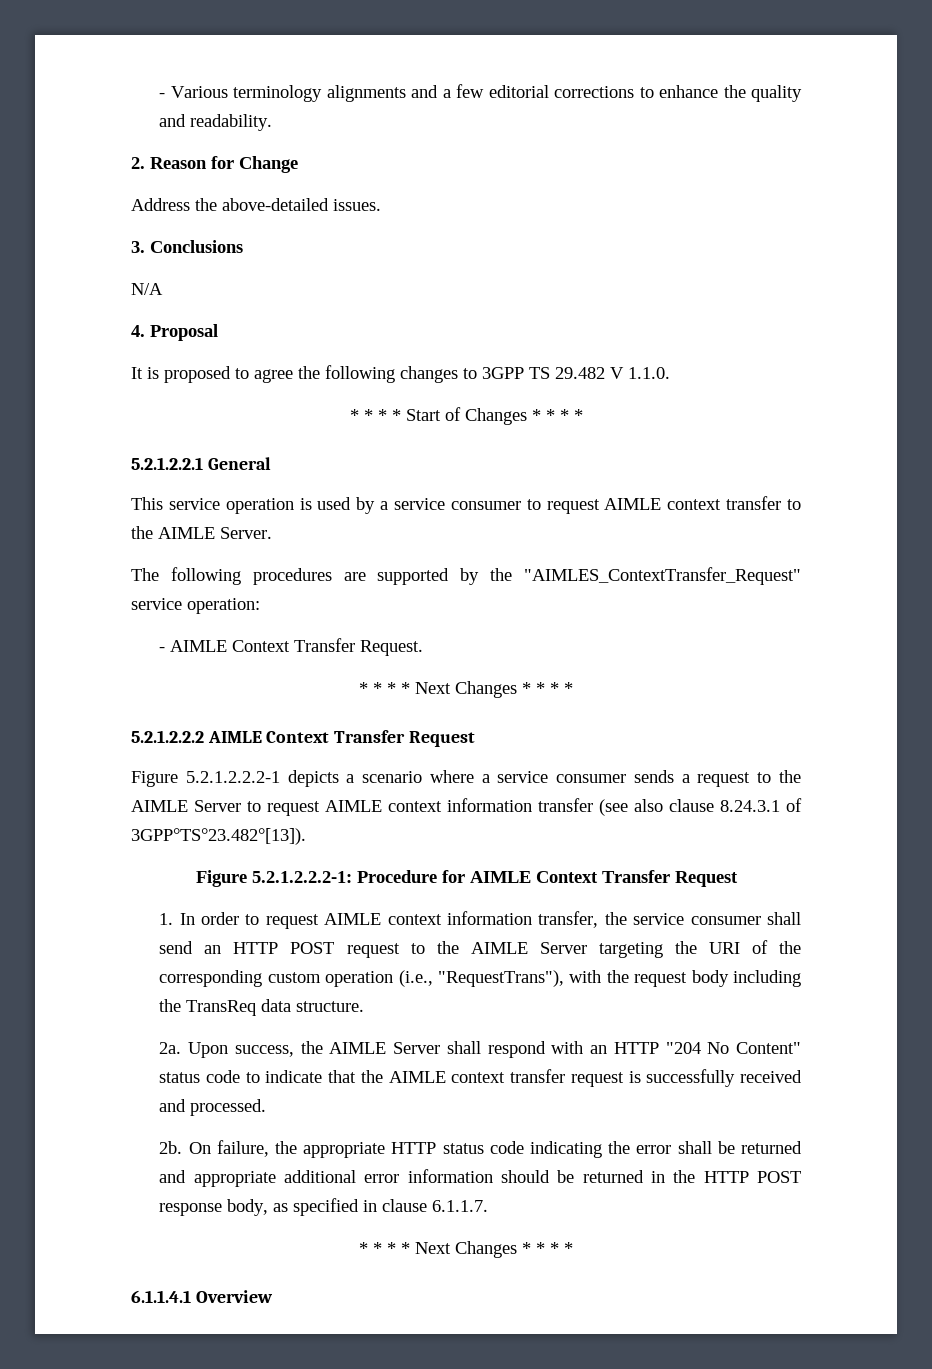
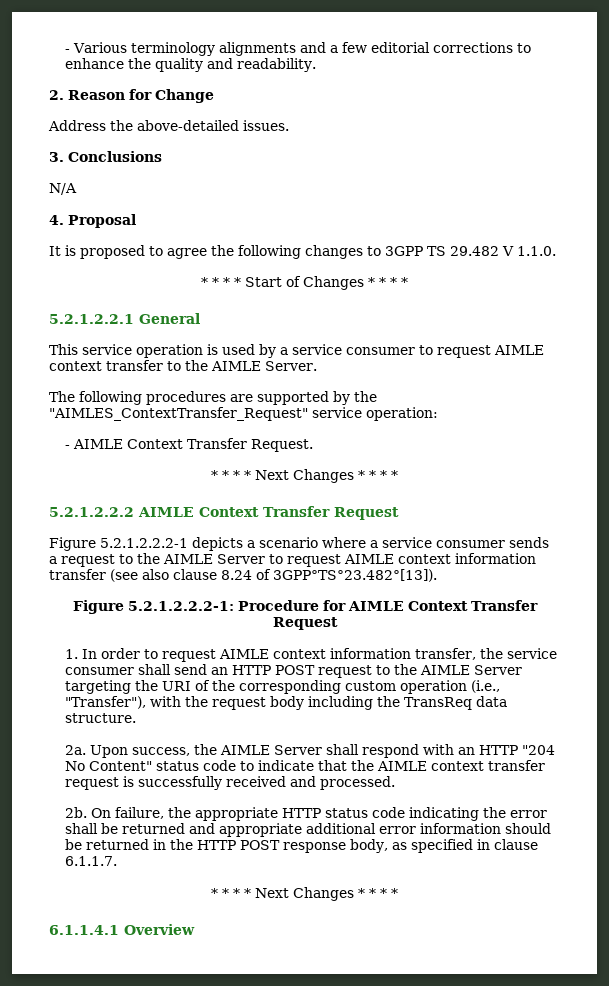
[720,800,780,812] 8.24.3.1 -> [221,570,252,580] 8.24
[437,970,564,987] "RequestTrans"), -> [64,696,146,709] "Transfer"),

